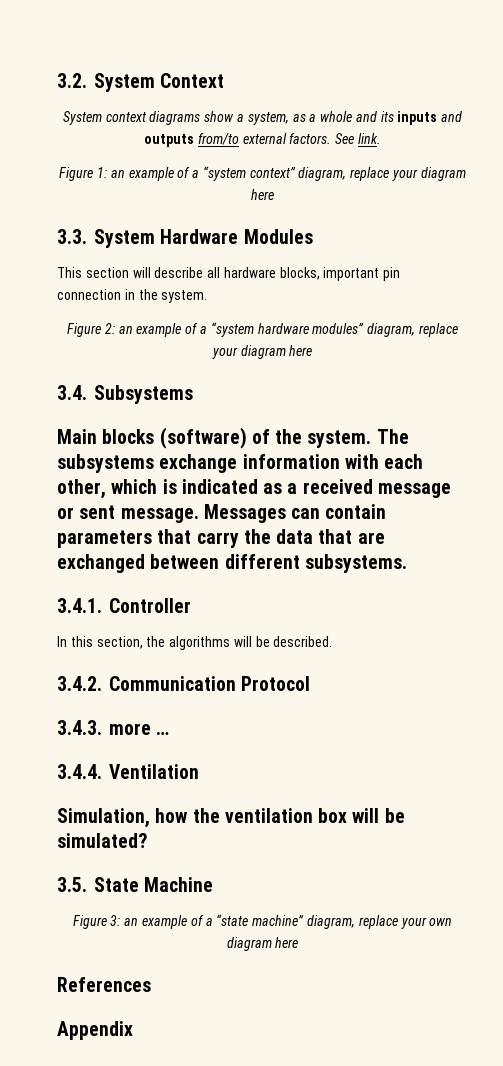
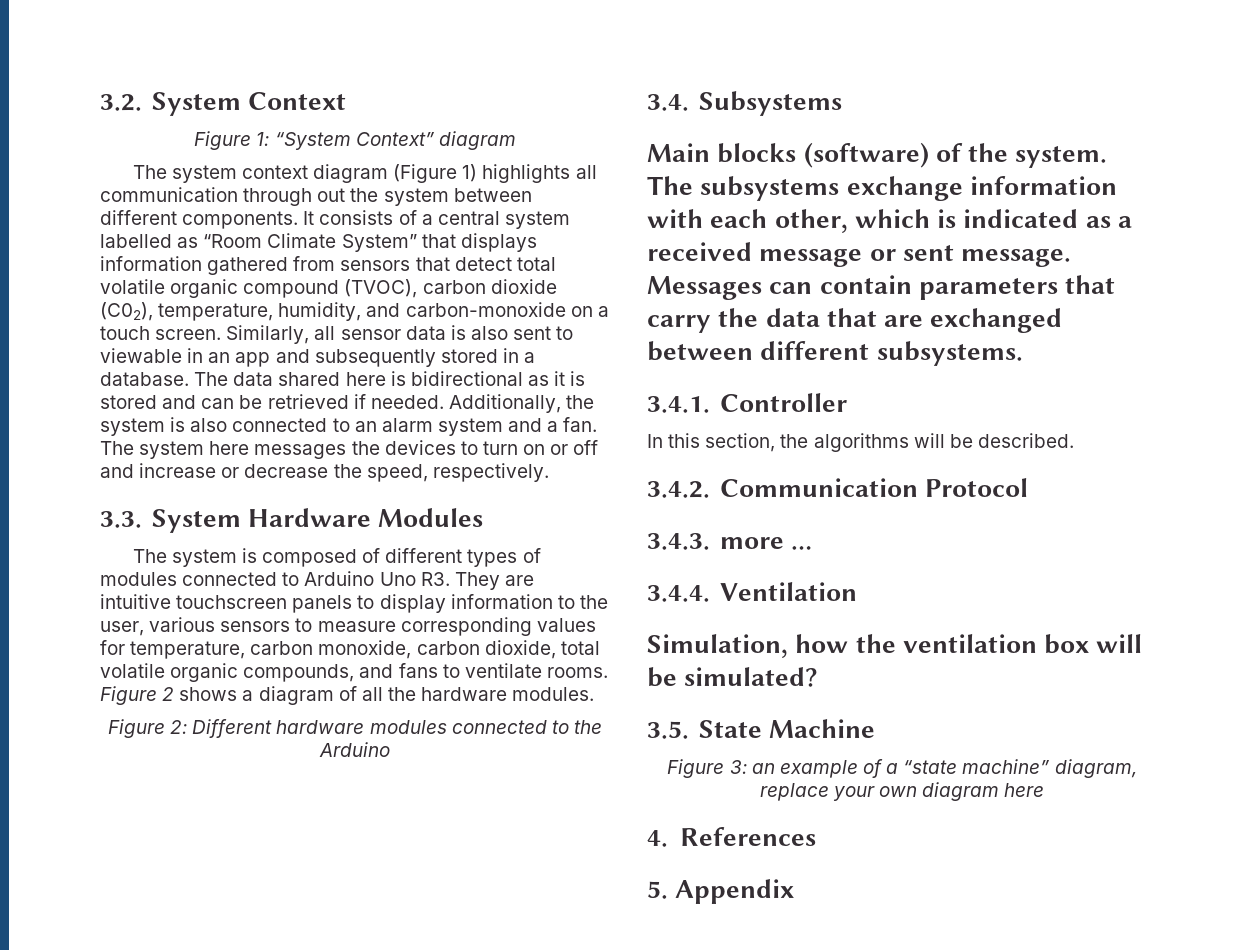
[62,111,463,125] [144,133,381,147] [59,166,466,181] [251,189,274,200] [57,229,313,248] [57,267,401,281] [57,289,208,303] [67,322,458,337] [211,345,313,359] System context diagrams show a system, as a whole and its inputs and outputs from/to external factors. See link. // Figure 1: an example of a “system context” diagram, replace your diagram here // 3.3. System Hardware Modules // This section will describe all hardware blocks, important pin connection in the system. // Figure 2: an example of a “system hardware modules” diagram, replace your diagram here -> [194,131,516,150] [132,164,597,183] [100,187,532,206] [100,210,570,229] [100,233,537,252] [100,256,556,275] [100,279,557,298] [100,302,609,321] [100,325,574,344] [100,348,536,367] [100,371,586,386] [100,394,595,413] [100,417,598,436] [100,440,599,459] [100,463,549,482] [100,508,484,533] [132,548,541,567] [100,571,534,590] [100,594,608,613] [100,617,596,636] [100,640,600,659] [100,663,608,682] [100,686,595,705] [108,719,602,738] [319,742,390,757] Figure 1: “System Context” diagram // The system context diagram (Figure 1) highlights all communication through out the system between different components. It consists of a central system labelled as “Room Climate System” that displays information gathered from sensors that detect total volatile organic compound (TVOC), carbon dioxide (C02), temperature, humidity, and carbon-monoxide on a touch screen. Similarly, all sensor data is also sent to viewable in an app and subsequently stored in a database. The data shared here is bidirectional as it is stored and can be retrieved if needed. Additionally, the system is also connected to an alarm system and a fan. The system here messages the devices to turn on or off and increase or decrease the speed, respectively. // 3.3. System Hardware Modules // The system is composed of different types of modules connected to Arduino Uno R3. They are intuitive touchscreen panels to display information to the user, various sensors to measure corresponding values for temperature, carbon monoxide, carbon dioxide, total volatile organic compounds, and fans to ventilate rooms. Figure 2 shows a diagram of all the hardware modules. // Figure 2: Different hardware modules connected to the Arduino
(299, 942) none -> [647,830,668,847] 4.
(151, 984) none -> [647,881,668,899] 5.

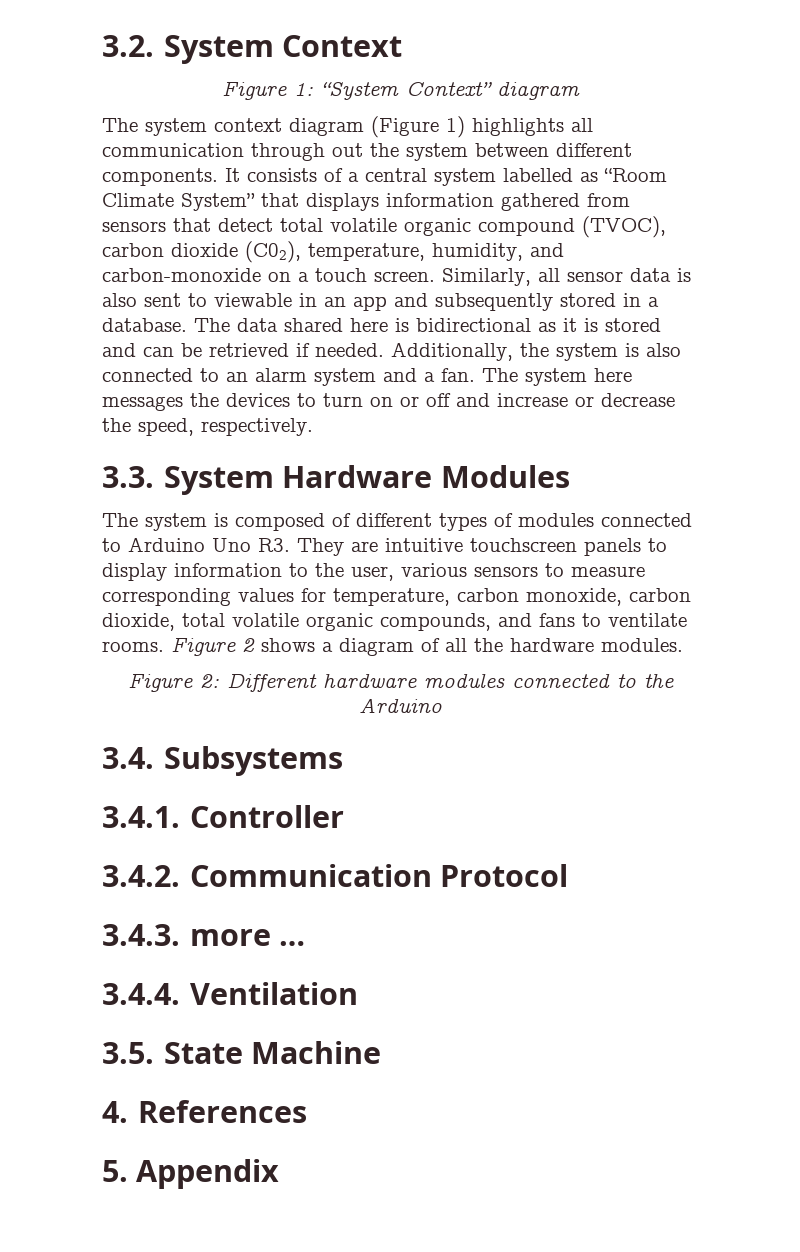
[647,142,1108,168] [647,176,1117,201] [647,209,1133,233] [647,242,1072,267] [647,275,1116,300] [647,308,1063,333] [647,341,1023,366] [647,393,847,413] [647,433,1074,452] Main blocks (software) of the system. The subsystems exchange information with each other, which is indicated as a received message or sent message. Messages can contain parameters that carry the data that are exchanged between different subsystems. // 3.4.1. Controller // In this section, the algorithms will be described. -> [102,805,345,828] 3.4.1. Controller
[647,634,1143,658] [647,667,819,687] [647,719,875,739] [667,759,1137,778] [759,782,1045,801] Simulation, how the ventilation box will be simulated? // 3.5. State Machine // Figure 3: an example of a “state machine” diagram, replace your own diagram here -> [102,1041,382,1064] 3.5. State Machine

